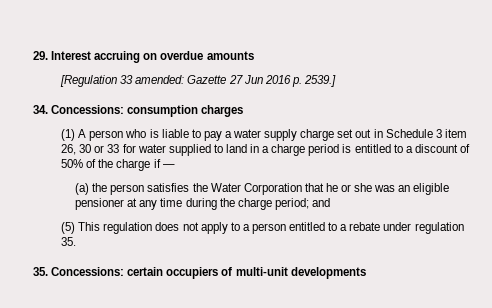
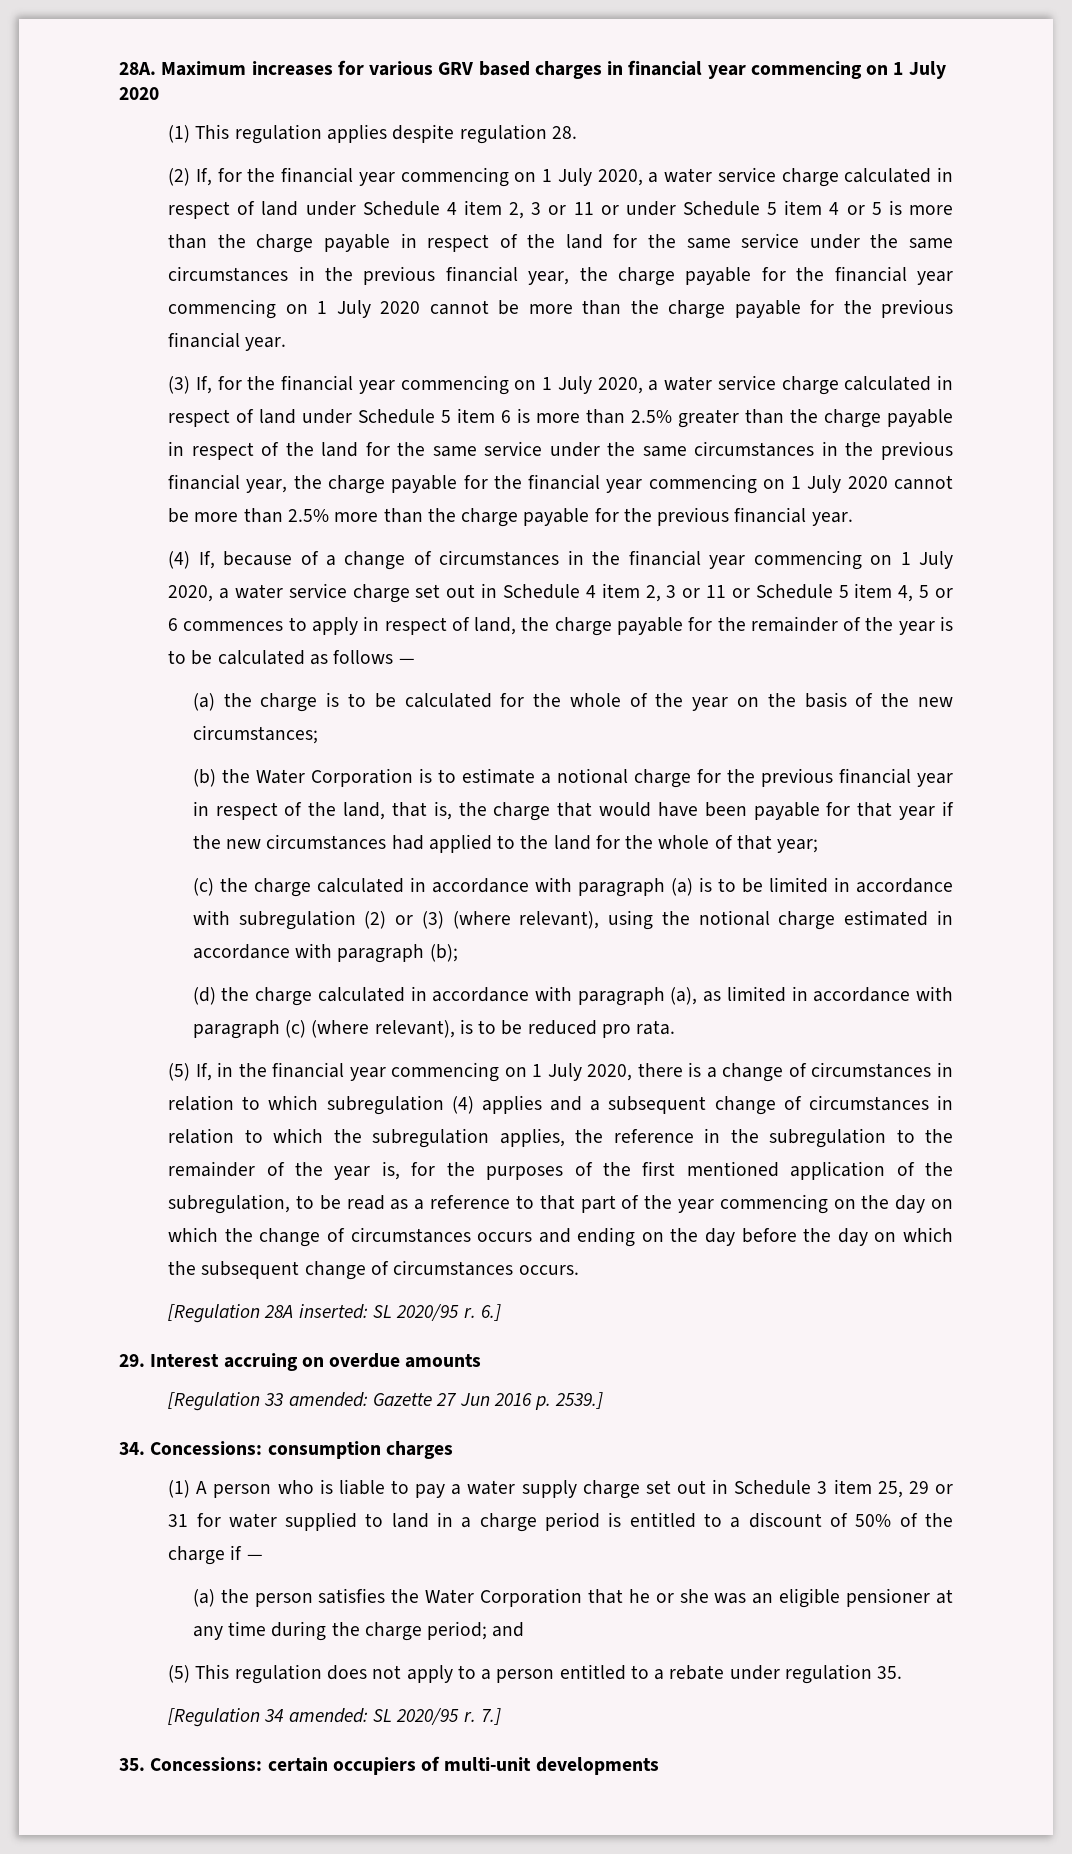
(33, 55) none -> [119,60,946,79] [119,87,159,100] [168,124,577,144] [168,167,953,187] [168,200,954,219] [168,233,953,253] [168,266,954,286] [168,299,953,319] [168,332,287,351] [168,375,953,395] [168,408,953,428] [168,441,954,460] [168,474,954,494] [168,507,853,527] [168,550,953,570] [168,583,954,603] [168,616,954,636] [168,650,415,665] [192,692,954,712] [192,725,318,744] [192,768,953,788] [192,801,955,821] [192,834,819,853] [192,877,953,897] [192,910,953,930] [192,943,458,963] [192,986,953,1006] [192,1019,676,1039] [168,1062,953,1082] [168,1095,954,1115] [168,1128,954,1148] [168,1161,954,1180] [168,1194,954,1214] [168,1227,953,1247] [168,1260,579,1280] [168,1304,501,1323] 28A. Maximum increases for various GRV based charges in financial year commencing on 1 July 2020 // (1) This regulation applies despite regulation 28. // (2) If, for the financial year commencing on 1 July 2020, a water service charge calculated in respect of land under Schedule 4 item 2, 3 or 11 or under Schedule 5 item 4 or 5 is more than the charge payable in respect of the land for the same service under the same circumstances in the previous financial year, the charge payable for the financial year commencing on 1 July 2020 cannot be more than the charge payable for the previous financial year. // (3) If, for the financial year commencing on 1 July 2020, a water service charge calculated in respect of land under Schedule 5 item 6 is more than 2.5% greater than the charge payable in respect of the land for the same service under the same circumstances in the previous financial year, the charge payable for the financial year commencing on 1 July 2020 cannot be more than 2.5% more than the charge payable for the previous financial year. // (4) If, because of a change of circumstances in the financial year commencing on 1 July 2020, a water service charge set out in Schedule 4 item 2, 3 or 11 or Schedule 5 item 4, 5 or 6 commences to apply in respect of land, the charge payable for the remainder of the year is to be calculated as follows — // (a) the charge is to be calculated for the whole of the year on the basis of the new circumstances; // (b) the Water Corporation is to estimate a notional charge for the previous financial year in respect of the land, that is, the charge that would have been payable for that year if the new circumstances had applied to the land for the whole of that year; // (c) the charge calculated in accordance with paragraph (a) is to be limited in accordance with subregulation (2) or (3) (where relevant), using the notional charge estimated in accordance with paragraph (b); // (d) the charge calculated in accordance with paragraph (a), as limited in accordance with paragraph (c) (where relevant), is to be reduced pro rata. // (5) If, in the financial year commencing on 1 July 2020, there is a change of circumstances in relation to which subregulation (4) applies and a subsequent change of circumstances in relation to which the subregulation applies, the reference in the subregulation to the remainder of the year is, for the purposes of the first mentioned application of the subregulation, to be read as a reference to that part of the year commencing on the day on which the change of circumstances occurs and ending on the day before the day on which the subsequent change of circumstances occurs. // [Regulation 28A inserted: SL 2020/95 r. 6.] //
[61,144,120,155] 26, 30 or 33 -> [877,1481,954,1498] [168,1514,189,1527] 25, 29 or 31
(77, 241) none -> [168,1708,501,1727] // [Regulation 34 amended: SL 2020/95 r. 7.]

